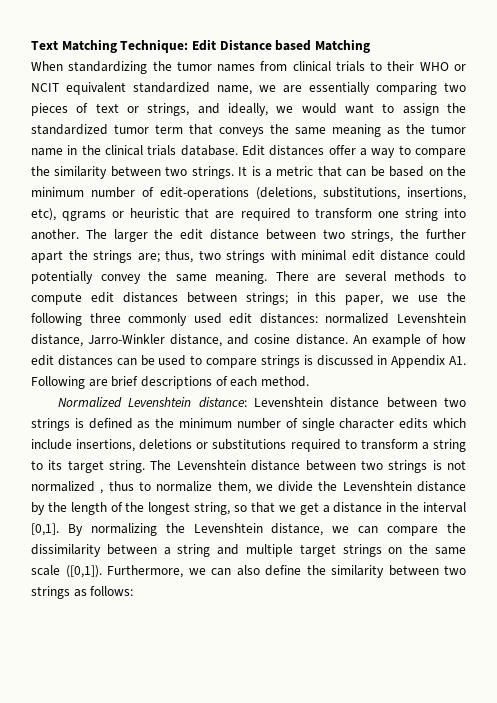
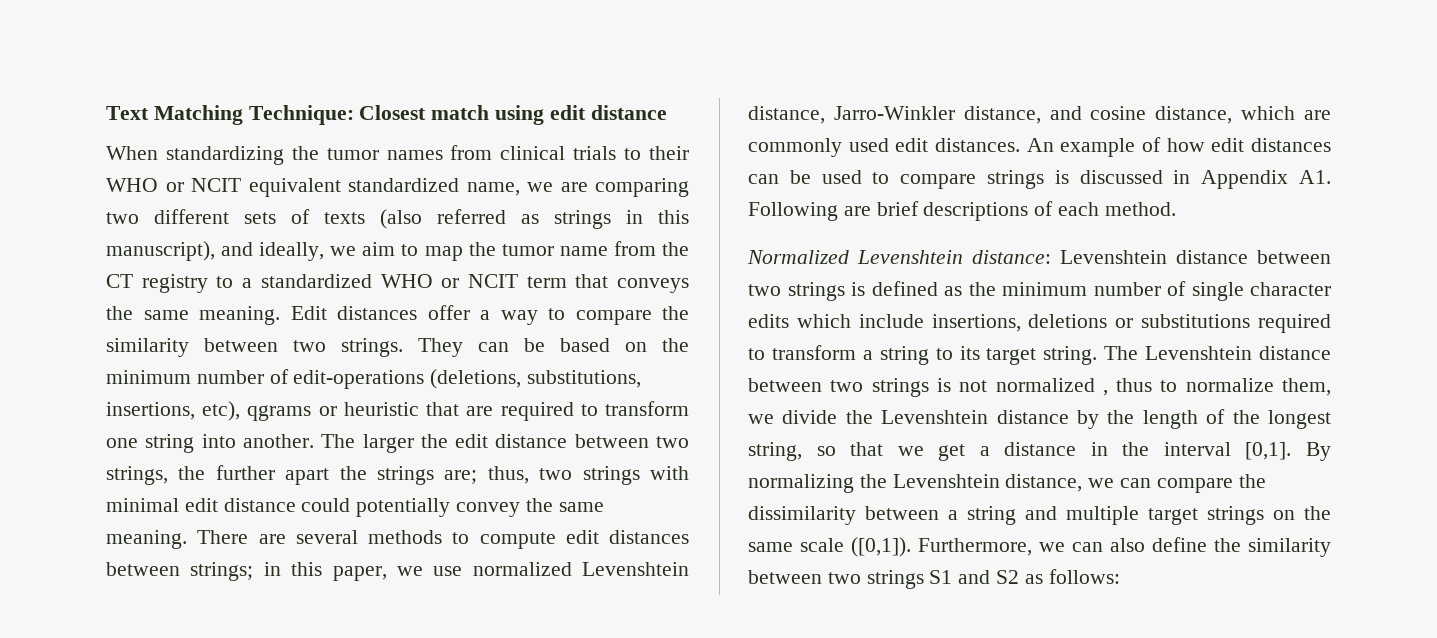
[191,39,370,53] Edit Distance based Matching -> [359,105,667,125] Closest match using edit distance
[309,82,370,95] essentially -> (588, 187) none
[31,103,466,116] [31,124,149,135] pieces of text or strings, and ideally, we would want to assign the standardized tumor -> [154,209,689,229] [106,241,689,261] [106,274,518,293] different sets of texts (also referred as strings in this manuscript), and ideally, we aim to map the tumor name from the CT registry to a standardized WHO or NCIT
[332,124,466,137] [31,145,238,156] meaning as the tumor name in the clinical trials database. -> [199,306,280,325] meaning.
[238,166,342,177] It is a metric that -> [418,338,463,357] They
[446,292,466,302] [31,313,318,326] the following three commonly used edit distances: -> (463, 571) none
[295,334,348,345] distance. -> [1155,106,1331,124] [748,138,1020,157] distance, which are commonly used edit distances.
(70, 592) none -> [929,570,1020,584] S1 and S2

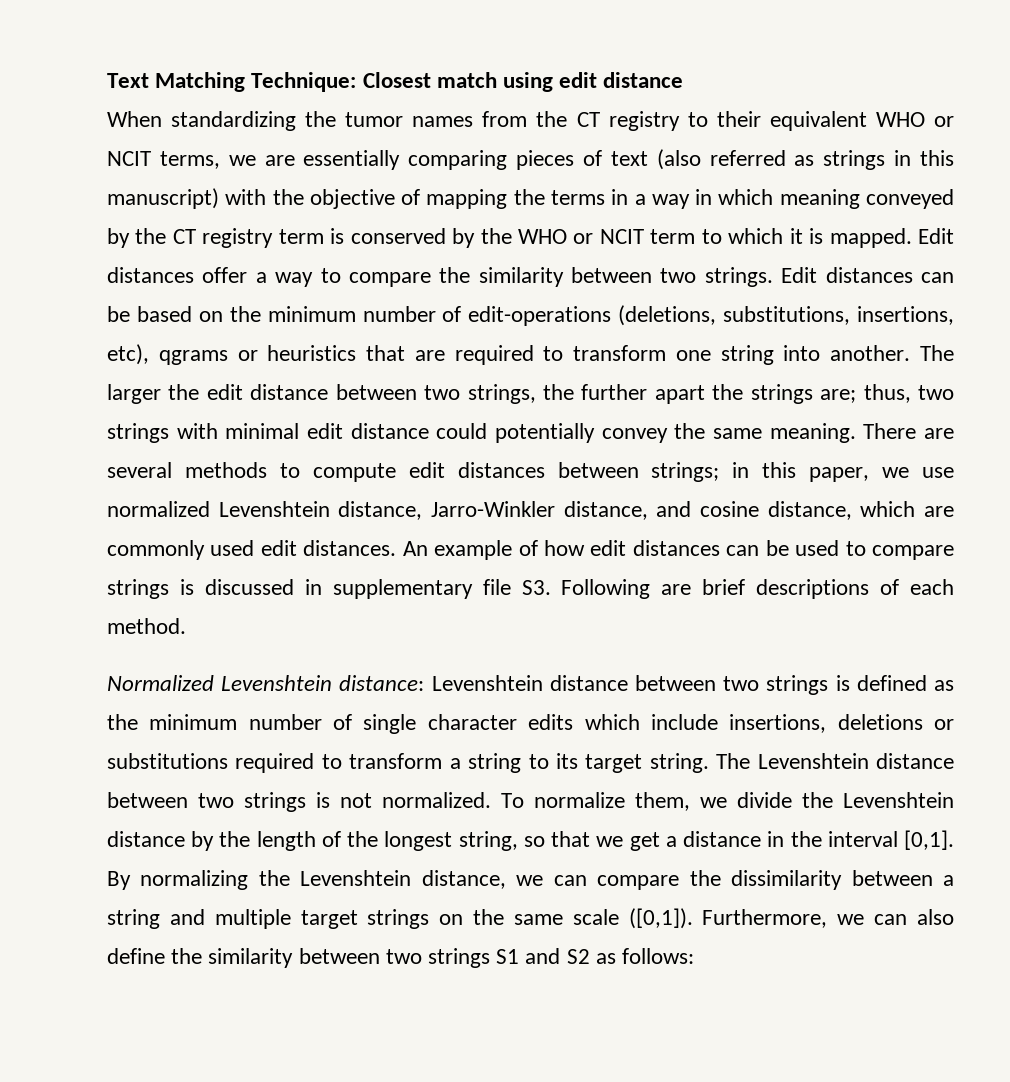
[500,146,617,160] clinical trials -> [536,111,680,131] the CT registry
[106,178,689,197] [106,209,365,224] WHO or NCIT equivalent standardized name, we are comparing two different sets of texts -> [769,111,955,131] [107,150,648,170] equivalent WHO or NCIT terms, we are essentially comparing pieces of text
[106,241,689,261] [106,274,689,293] [106,306,280,325] manuscript), and ideally, we aim to map the tumor name from the CT registry to a standardized WHO or NCIT term that conveys the same meaning. -> [107,188,955,209] [107,228,912,248] manuscript) with the objective of mapping the terms in a way in which meaning conveyed by the CT registry term is conserved by the WHO or NCIT term to which it is mapped.
[418,338,463,357] They -> [781,267,913,283] Edit distances
[343,402,419,416] heuristic -> [267,345,357,361] heuristics
[1201,170,1331,189] Appendix A1. -> [332,579,551,599] supplementary file S3.
[995,378,1178,396] normalized , thus to -> [382,792,524,808] normalized. To

